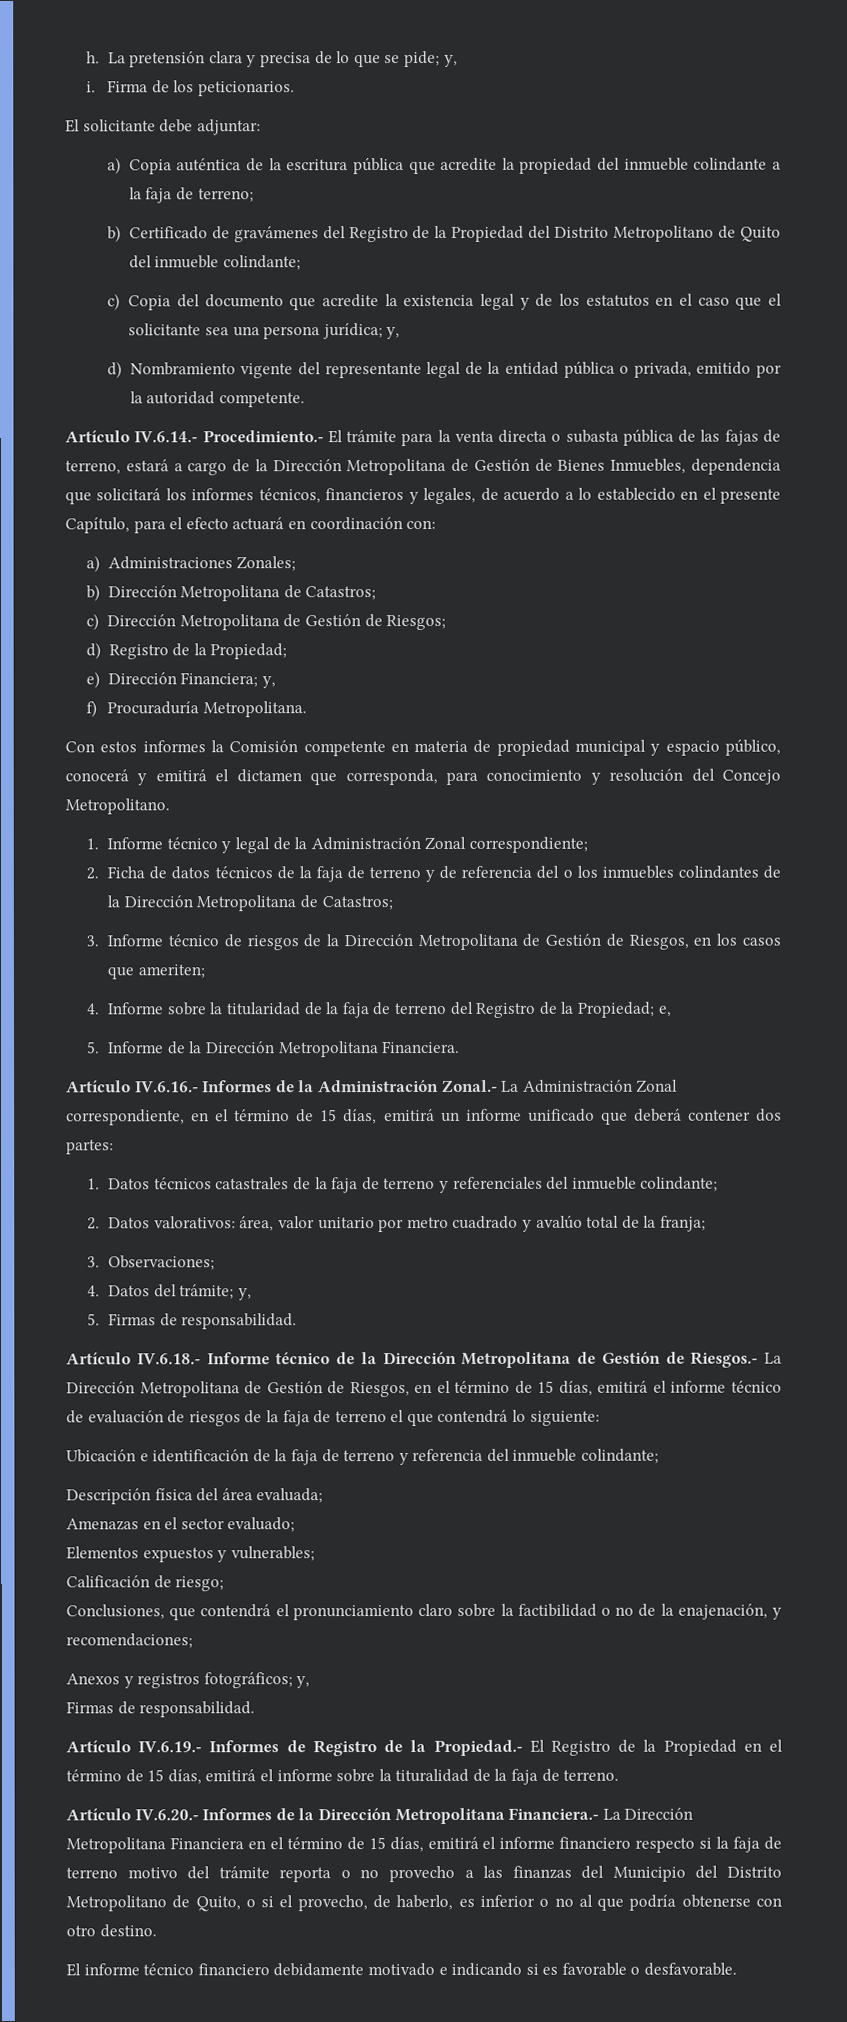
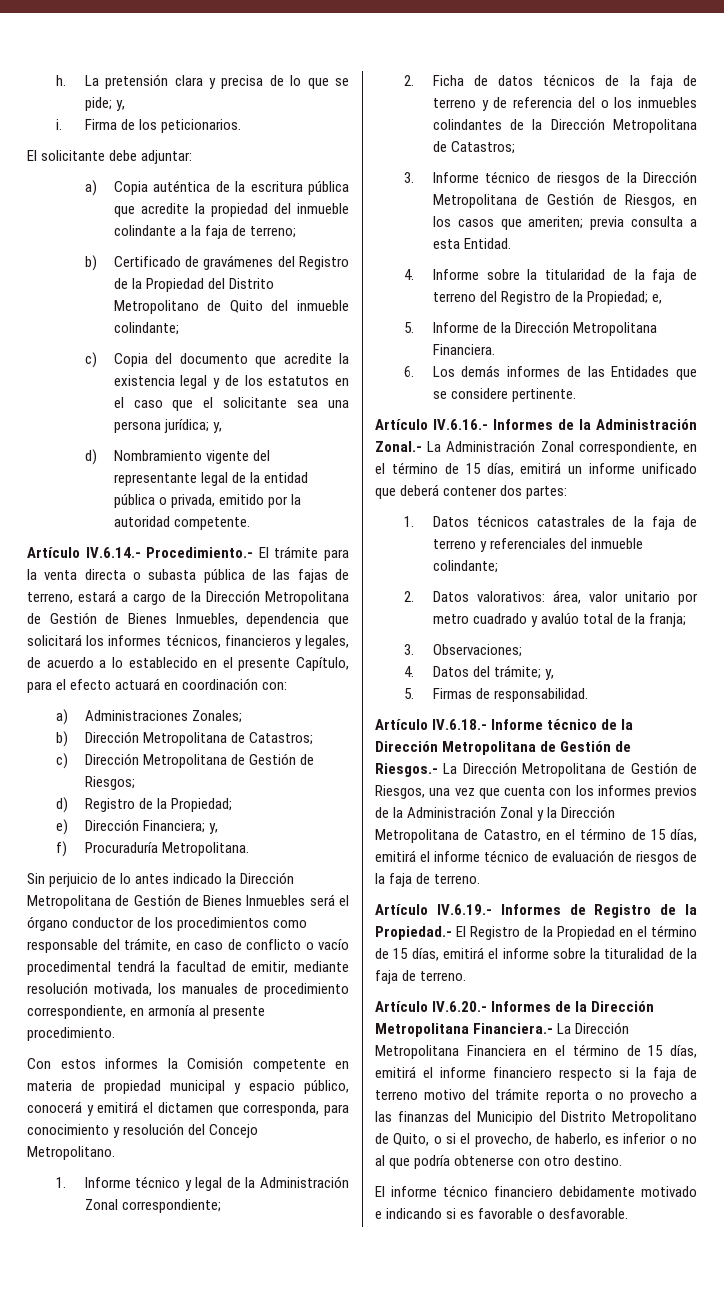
(307, 709) none -> [27,872,295,887] [27,894,349,909] [27,916,308,931] [27,938,349,953] [27,960,349,975] [27,982,349,997] [27,1005,266,1019] [27,1027,115,1041] // Sin perjuicio de lo antes indicado la Dirección Metropolitana de Gestión de Bienes Inmuebles será el órgano conductor de los procedimientos como responsable del trámite, en caso de conflicto o vacío procedimental tendrá la facultad de emitir, mediante resolución motivada, los manuales de procedimiento correspondiente, en armonía al presente procedimiento.
(205, 971) none -> [590,216,697,230] [432,238,511,249] previa consulta a esta Entidad.
(461, 1047) none -> [403,365,697,380] [432,388,576,402] // 6. Los demás informes de las Entidades que se considere pertinente.
(410, 1390) none -> [429,785,697,799] [375,806,616,821] [375,829,541,843] una vez que cuenta con los informes previos de la Administración Zonal y la Dirección Metropolitana de Catastro,
[334,1409,600,1427] [66,1448,660,1466] [66,1488,324,1505] [66,1517,296,1533] [66,1546,315,1563] [66,1575,225,1592] [66,1603,782,1621] [66,1633,193,1649] [66,1672,311,1689] [66,1701,256,1718] terreno el que contendrá lo siguiente: // Ubicación e identificación de la faja de terreno y referencia del inmueble colindante; // Descripción física del área evaluada; // Amenazas en el sector evaluado; // Elementos expuestos y vulnerables; // Calificación de riesgo; // Conclusiones, que contendrá el pronunciamiento claro sobre la factibilidad o no de la enajenación, y recomendaciones; // Anexos y registros fotográficos; y, // Firmas de responsabilidad. -> [434,874,481,884] terreno.

